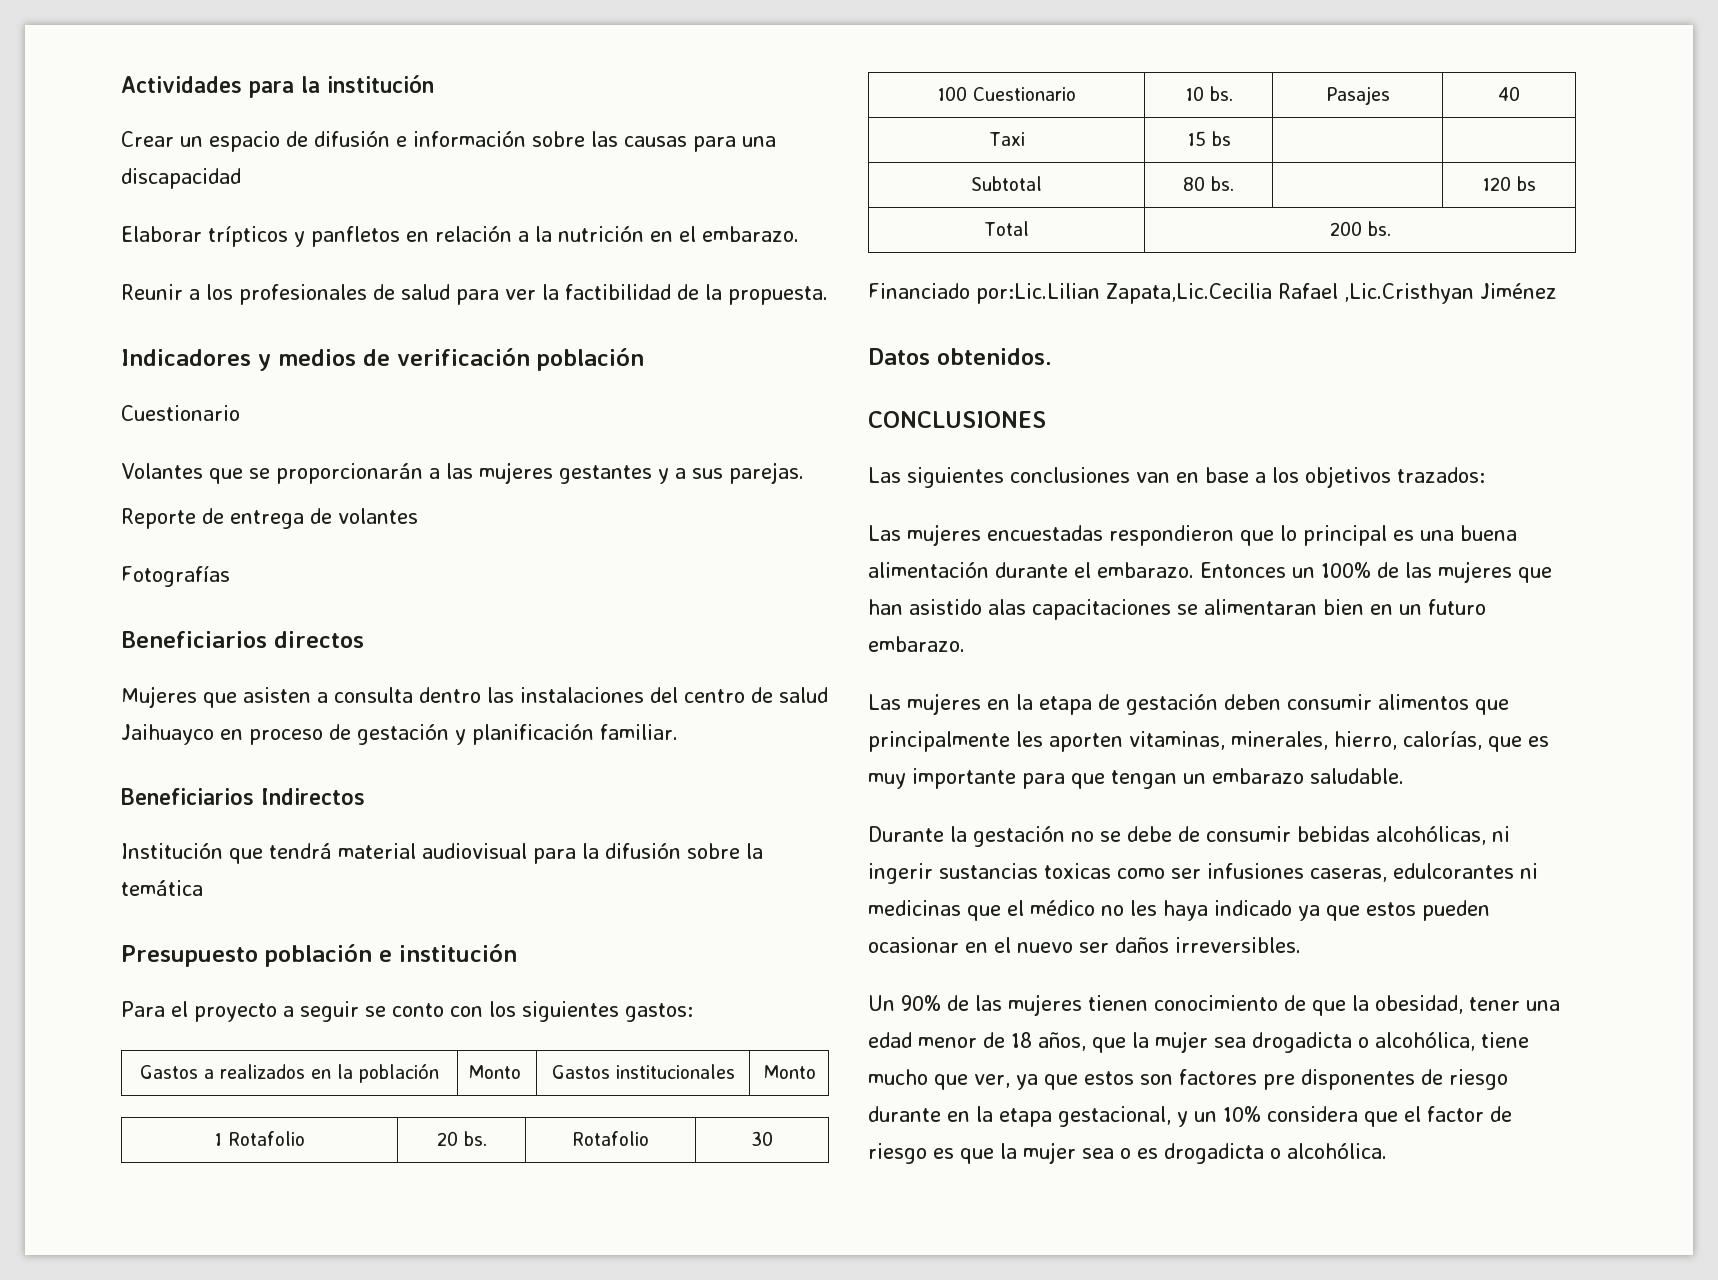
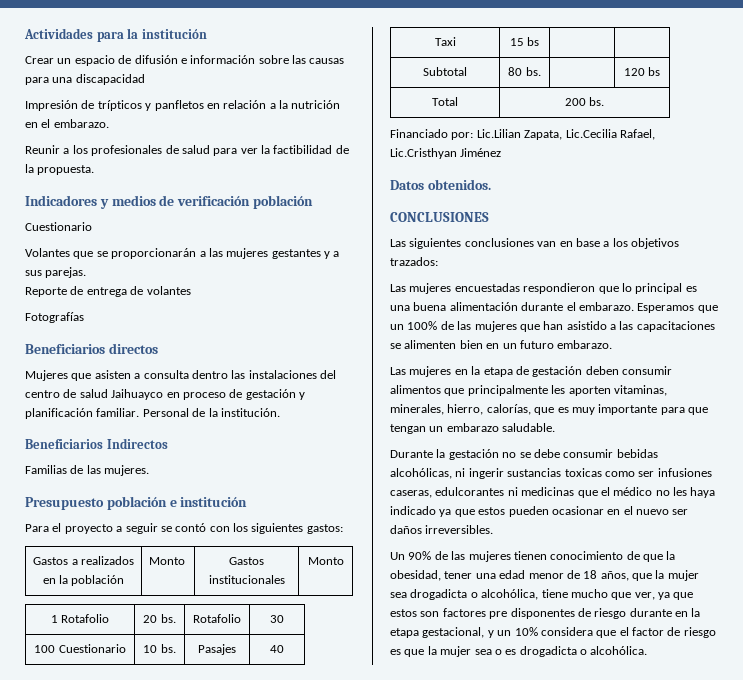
[121,226,202,242] Elaborar -> [25,100,95,111] Impresión de
[121,788,365,805] [121,843,763,864] [121,880,203,896] // Beneficiarios Indirectos // Institución que tendrá material audiovisual para la difusión sobre la temática -> [142,408,280,417] [25,438,168,449] [25,465,150,476] Personal de la institución. // Beneficiarios Indirectos // Familias de las mujeres.
[392,1003,444,1017] conto -> [175,523,207,532] contó
[976,283,1474,304] por:Lic.Lilian Zapata,Lic.Cecilia Rafael ,Lic.Cristhyan -> [451,129,655,140] [390,148,457,159] por: Lic.Lilian Zapata, Lic.Cecilia Rafael, Lic.Cristhyan
[1200,562,1286,578] Entonces -> [637,303,718,313] Esperamos que
[988,599,1026,615] alas -> [610,321,634,330] a las
[1204,599,1317,615] alimentaran -> [404,340,457,349] alimenten
[1178,826,1200,842] de -> (560, 453) none

